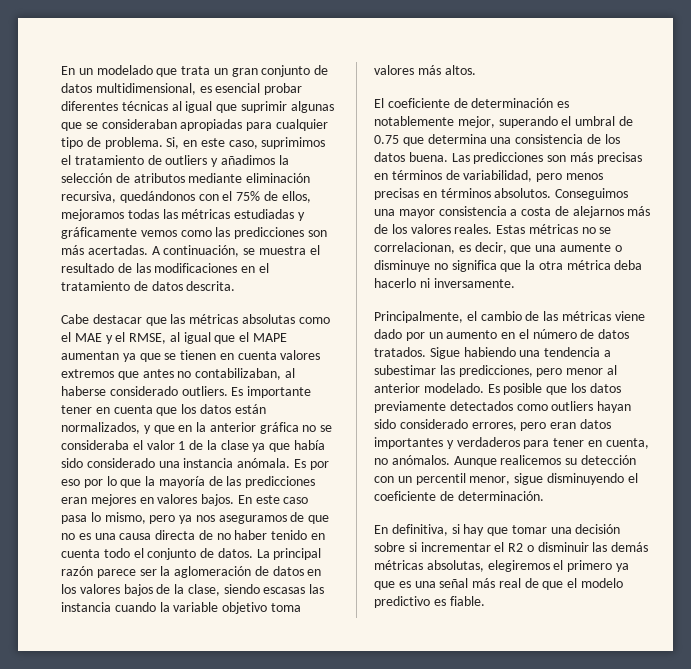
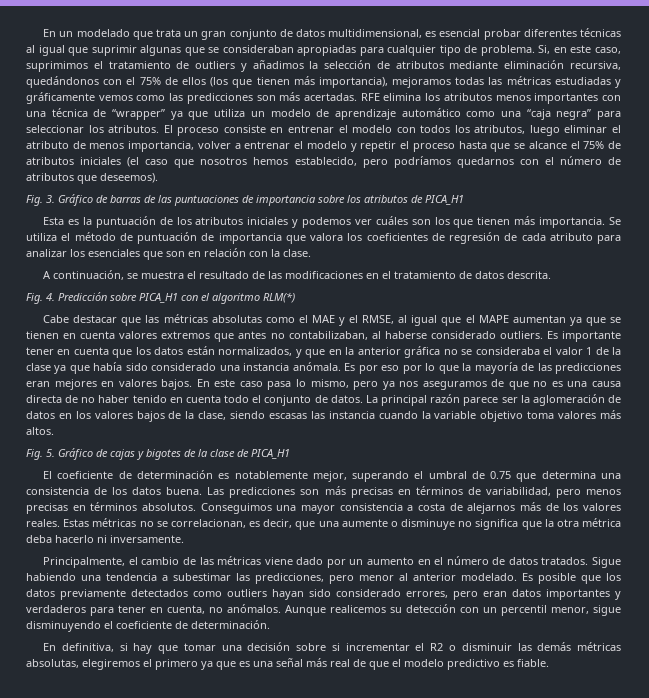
[281,191,311,203] ellos, -> [181,76,388,88] ellos (los que tienen más importancia),
(148, 250) none -> [360,93,622,104] [26,108,621,120] [26,125,621,136] [26,141,622,152] [26,156,621,168] [26,173,158,184] [26,194,464,206] [43,216,622,228] [26,232,621,244] [26,248,311,260] RFE elimina los atributos menos importantes con una técnica de “wrapper” ya que utiliza un modelo de aprendizaje automático como una “caja negra” para seleccionar los atributos. El proceso consiste en entrenar el modelo con todos los atributos, luego eliminar el atributo de menos importancia, volver a entrenar el modelo y repetir el proceso hasta que se alcance el 75% de atributos iniciales (el caso que nosotros hemos establecido, pero podríamos quedarnos con el número de atributos que deseemos). // Fig. 3. Gráfico de barras de las puntuaciones de importancia sobre los atributos de PICA_H1 // Esta es la puntuación de los atributos iniciales y podemos ver cuáles son los que tienen más importancia. Se utiliza el método de puntuación de importancia que valora los coeficientes de regresión de cada atributo para analizar los esenciales que son en relación con la clase. //
(236, 286) none -> [26,292,295,304] // Fig. 4. Predicción sobre PICA_H1 con el algoritmo RLM(*)
(476, 70) none -> [26,448,290,460] // Fig. 5. Gráfico de cajas y bigotes de la clase de PICA_H1

